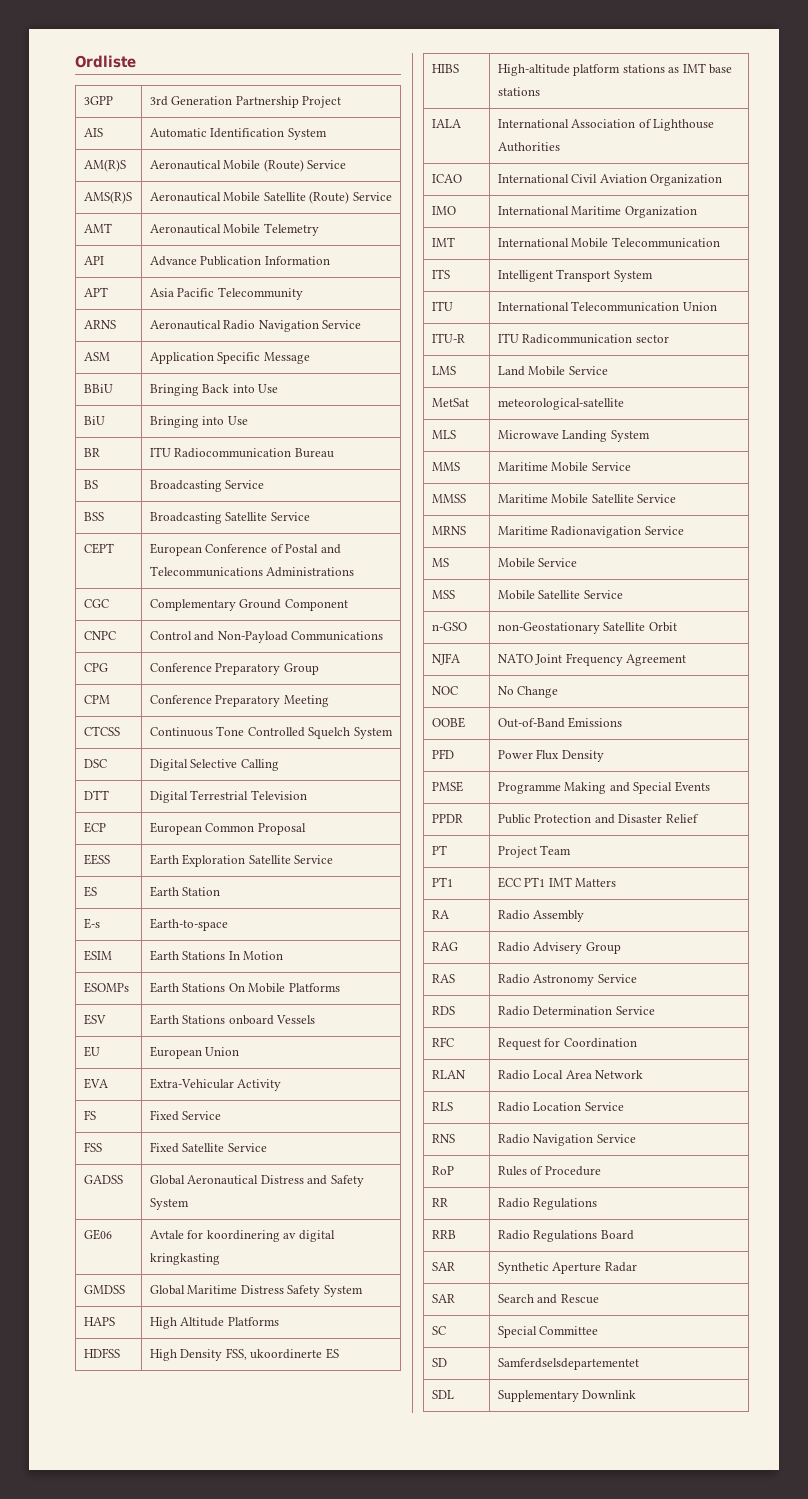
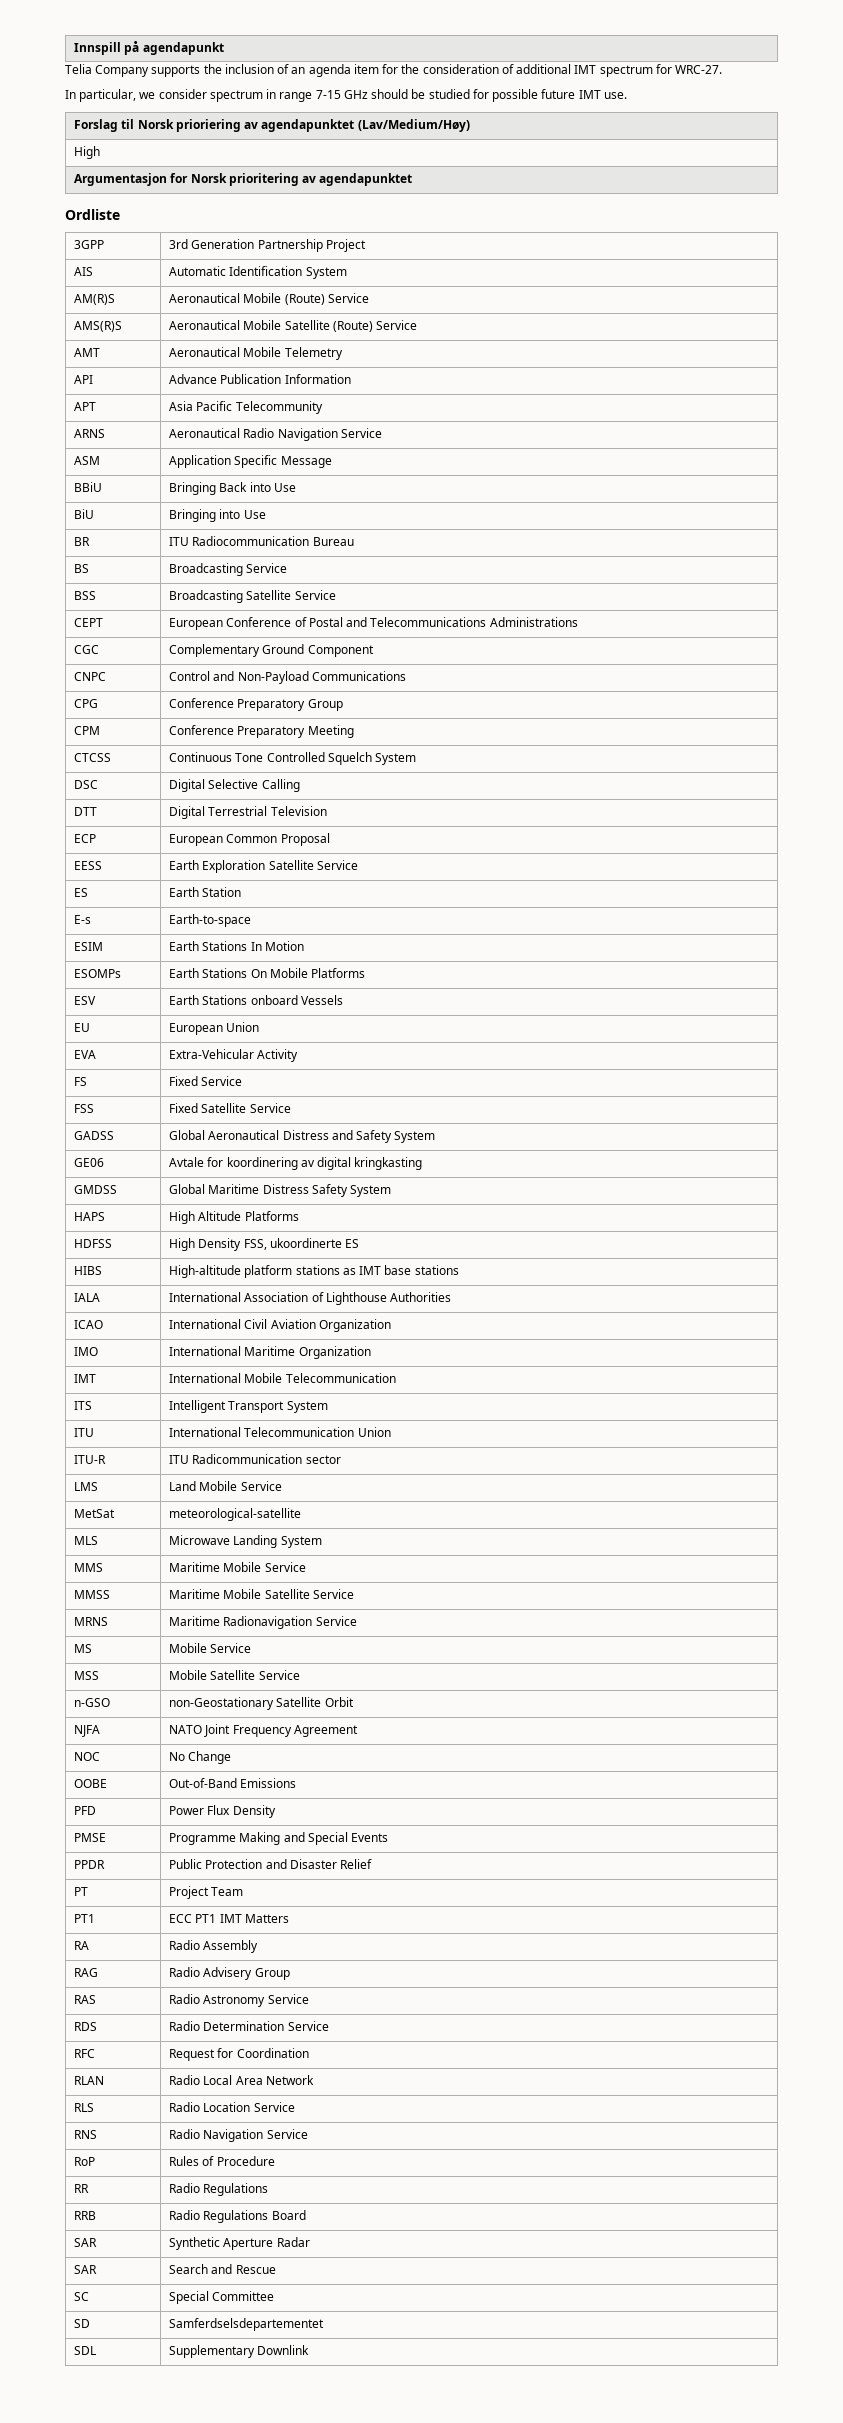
(75, 61) none -> [74,41,224,55] [65,64,723,77] [65,89,627,102] [74,119,470,132] [74,146,101,159] [74,173,413,186] Innspill på agendapunkt // Telia Company supports the inclusion of an agenda item for the consideration of additional IMT spectrum for WRC-27. // In particular, we consider spectrum in range 7-15 GHz should be studied for possible future IMT use. // Forslag til Norsk prioriering av agendapunktet (Lav/Medium/Høy) // High // Argumentasjon for Norsk prioritering av agendapunktet //

